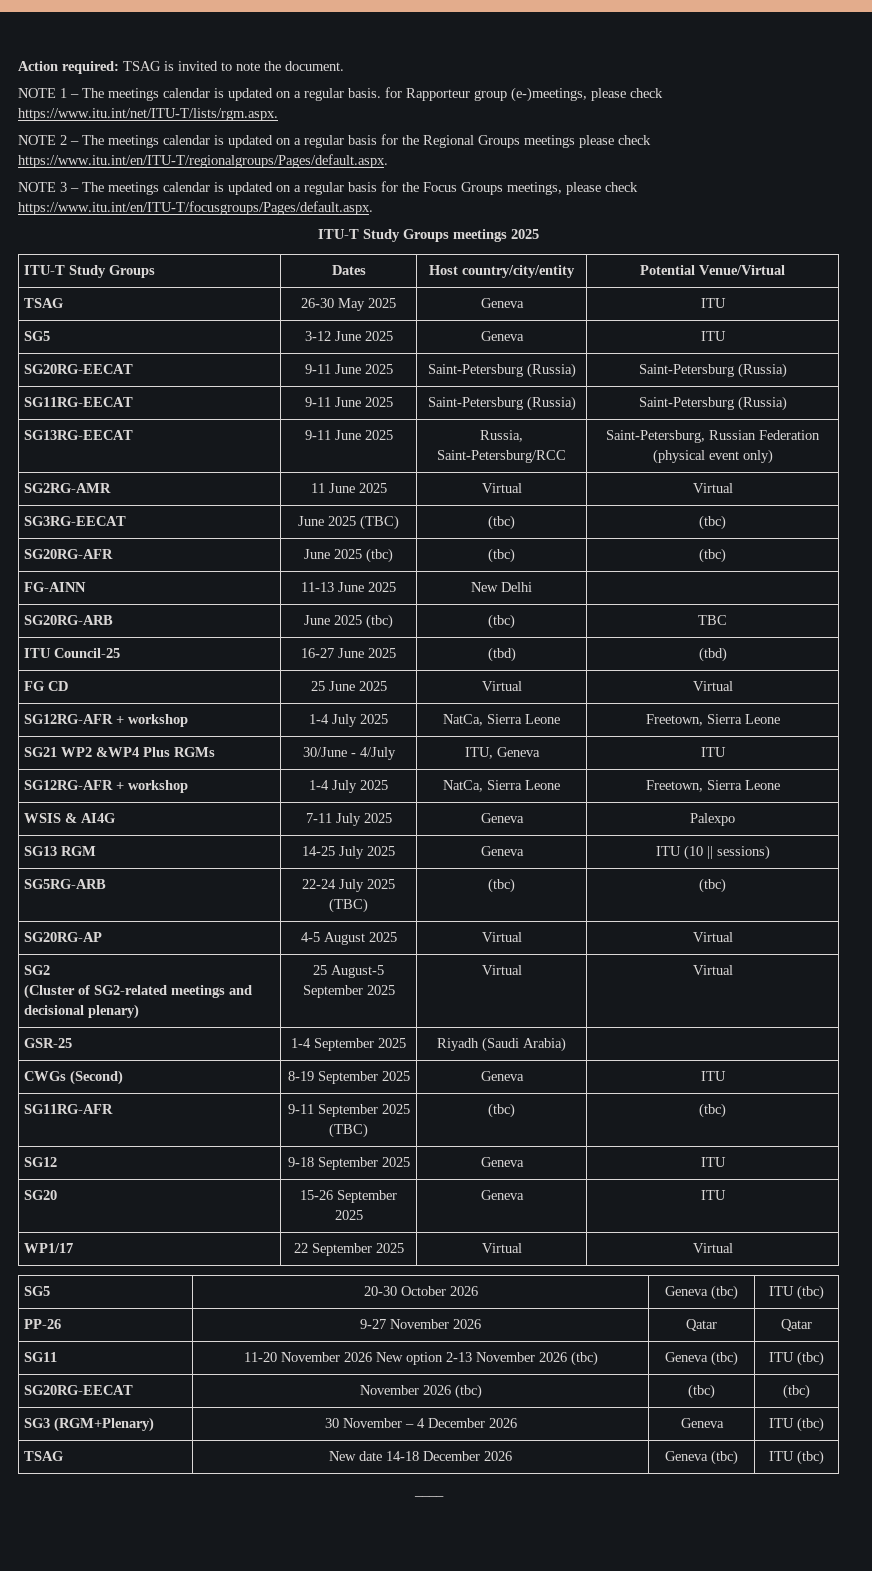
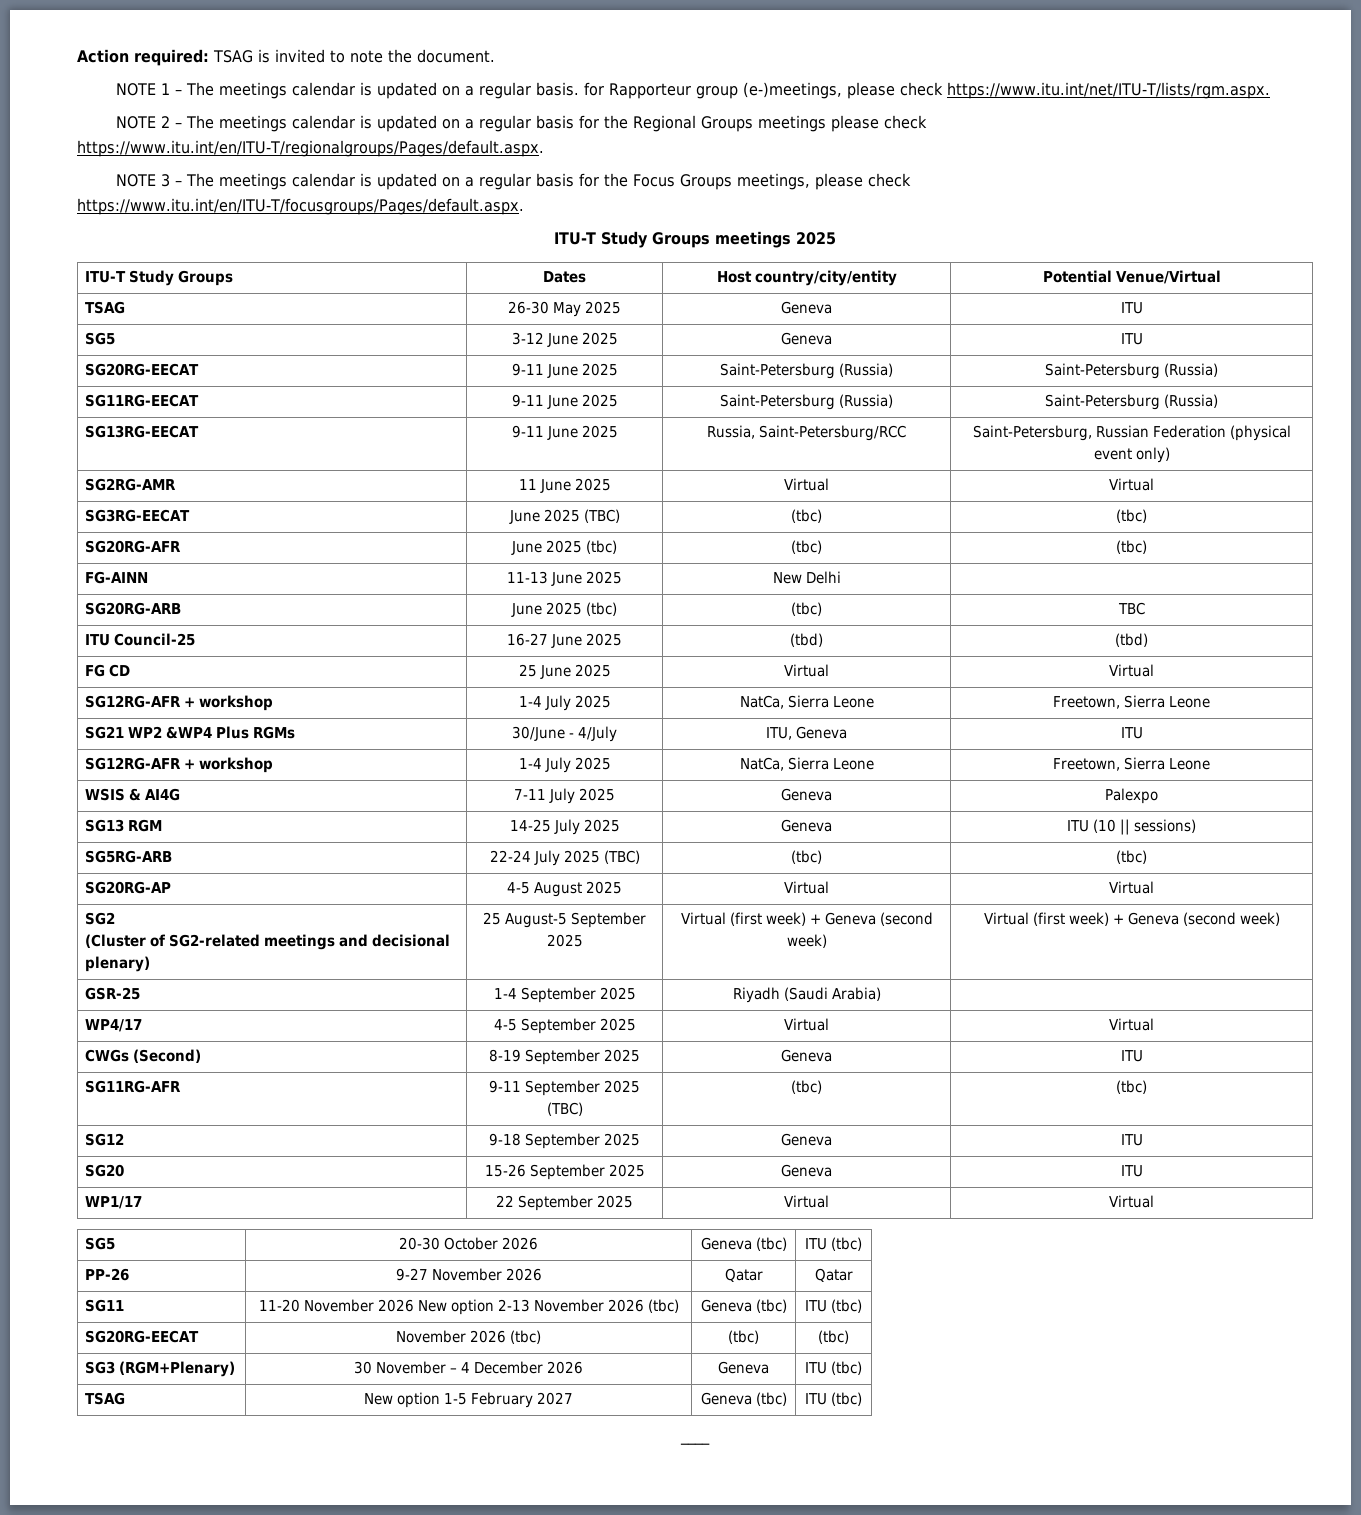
[692,965,733,975] | Virtual -> [729,912,933,926] [786,934,827,948] [983,912,1280,926] (first week) + Geneva (second week) | Virtual (first week) + Geneva (second week)
(566, 1044) none -> [85,1019,143,1032] [493,1018,636,1034] [784,1018,829,1031] [1109,1018,1154,1031] // WP4/17 | 4-5 September 2025 | Virtual | Virtual
[359,1451,512,1461] date 14-18 December 2026 -> [397,1392,573,1408] option 1-5 February 2027

